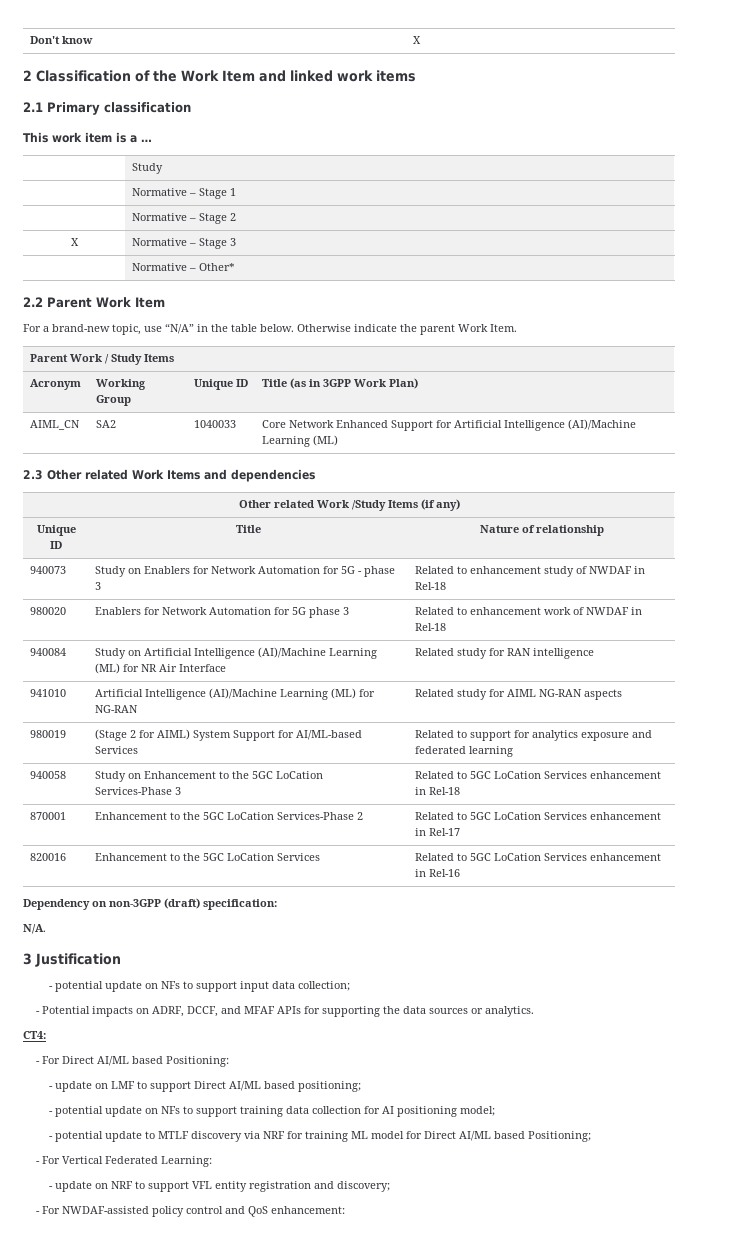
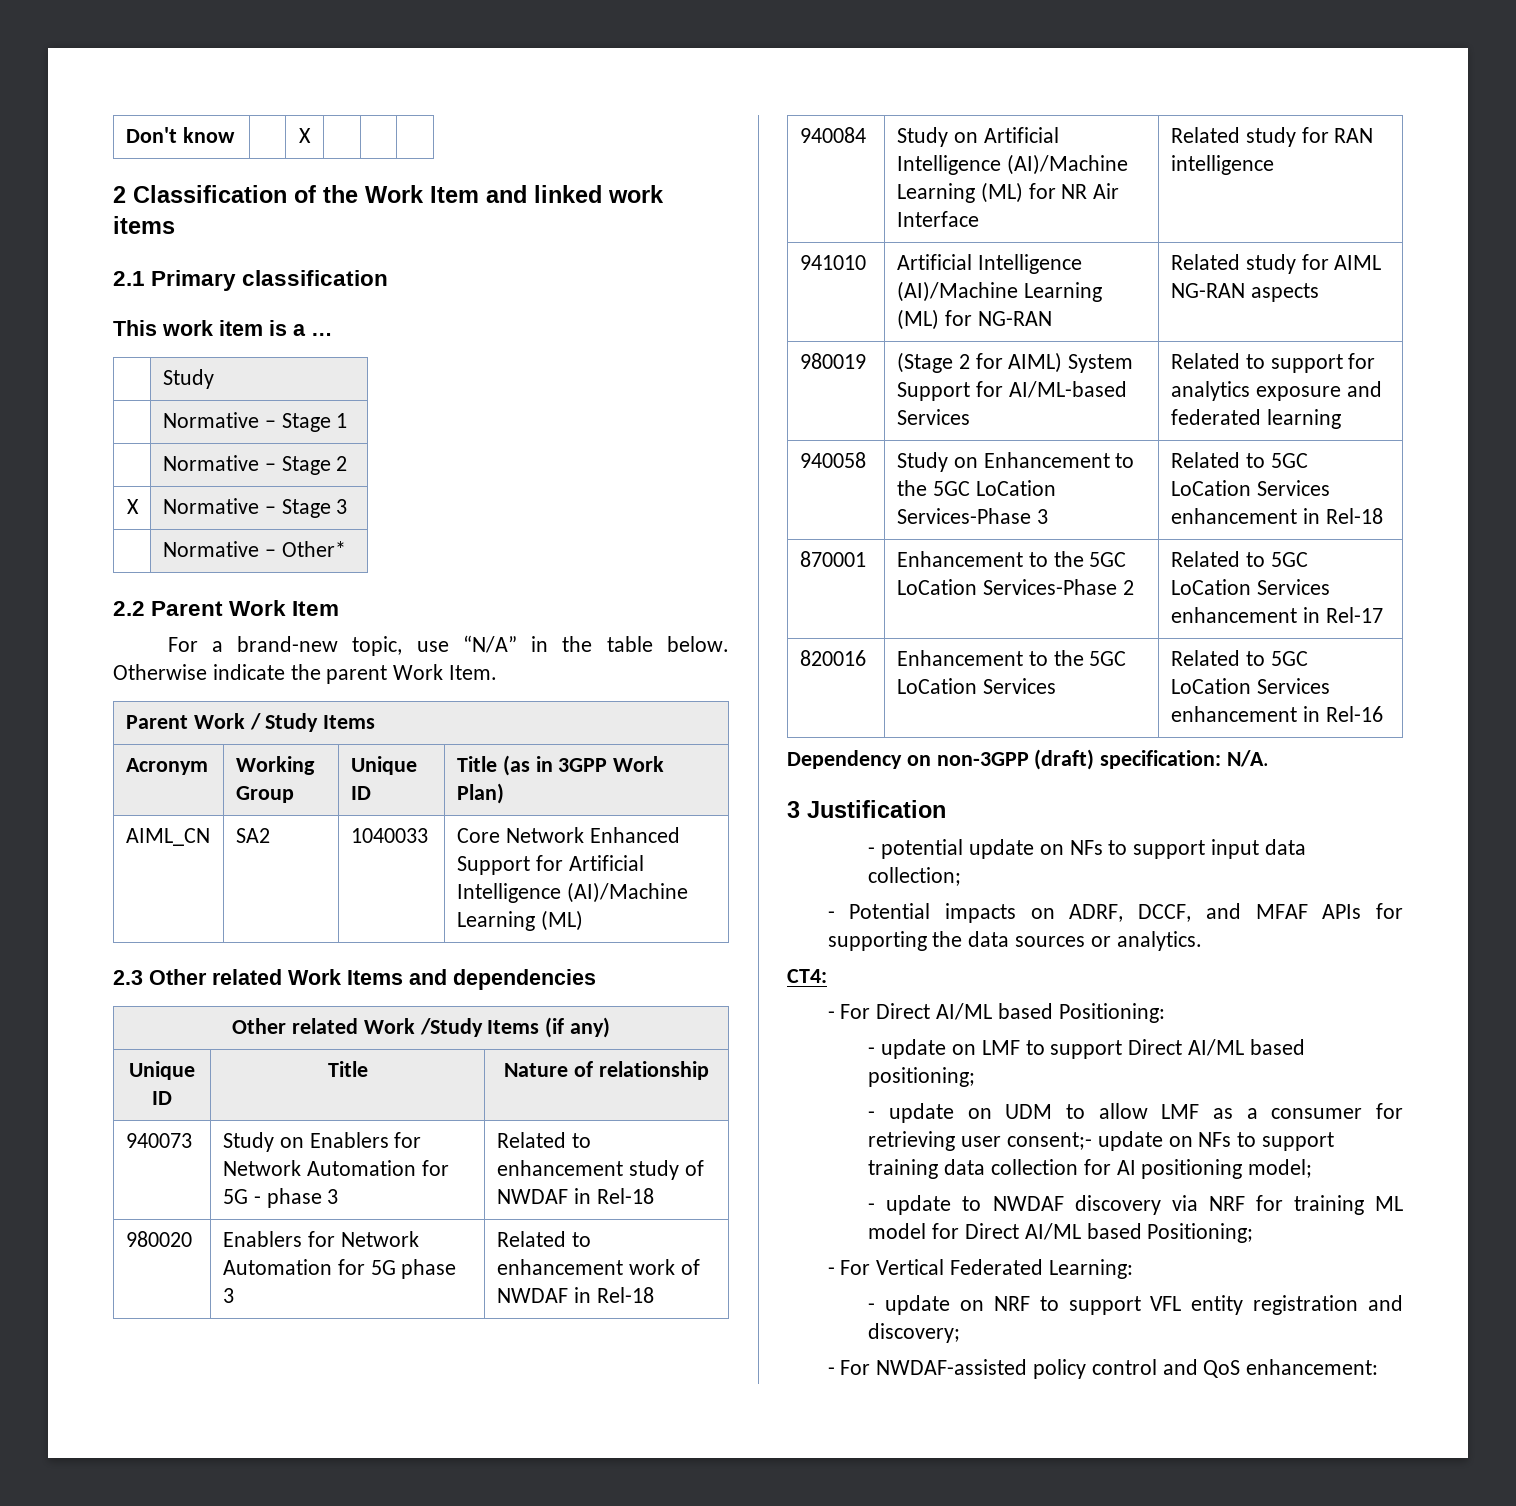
(277, 904) // -> (1222, 759) none
[55,1106,104,1117] potential -> [888,1103,1403,1123] [868,1131,1092,1151] update on UDM to allow LMF as a consumer for retrieving user consent;-
[55,1131,104,1142] potential -> (876, 1207) none
[158,1131,190,1139] MTLF -> [992,1196,1064,1211] NWDAF

